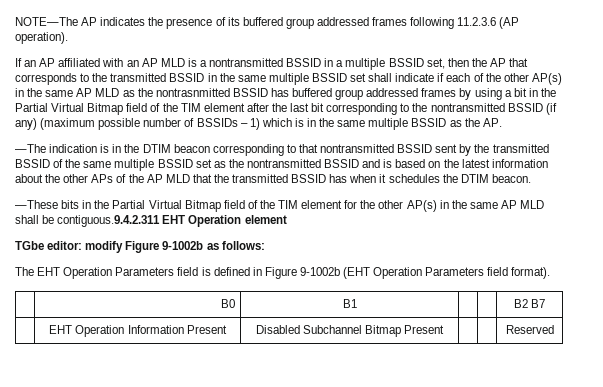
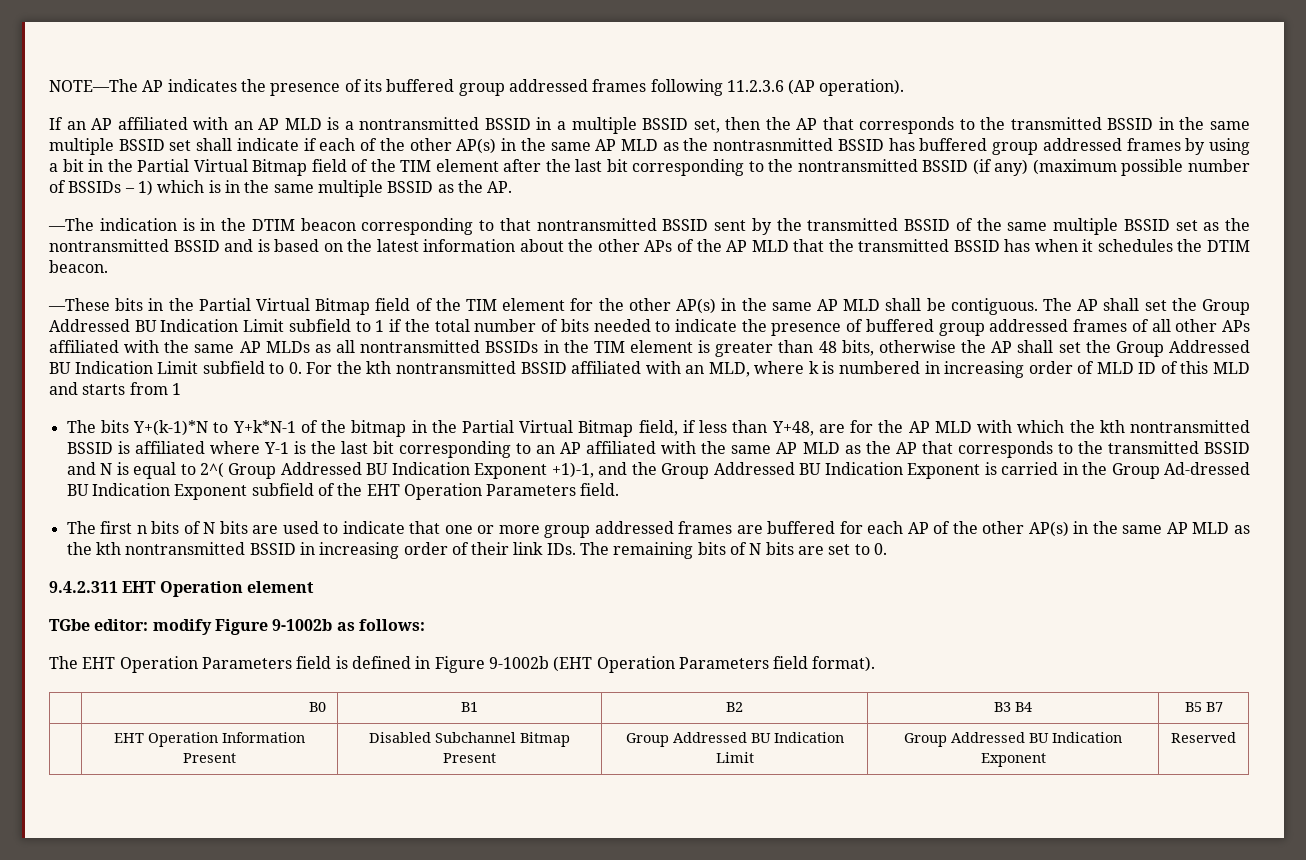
[57,215,161,227] contiguous.9.4.2.311 -> [950,298,1251,315] [49,319,1251,336] [49,340,1251,357] [49,361,1251,378] [49,382,181,395] [66,420,1250,437] [66,441,1251,458] [66,462,1250,479] [66,483,620,500] [66,521,1251,538] [66,542,888,559] [49,581,118,593] contiguous. The AP shall set the Group Addressed BU Indication Limit subfield to 1 if the total number of bits needed to indicate the presence of buffered group addressed frames of all other APs affiliated with the same AP MLDs as all nontransmitted BSSIDs in the TIM element is greater than 48 bits, otherwise the AP shall set the Group Addressed BU Indication Limit subfield to 0. For the kth nontransmitted BSSID affiliated with an MLD, where k is numbered in increasing order of MLD ID of this MLD and starts from 1 // The bits Y+(k-1)*N to Y+k*N-1 of the bitmap in the Partial Virtual Bitmap field, if less than Y+48, are for the AP MLD with which the kth nontransmitted BSSID is affiliated where Y-1 is the last bit corresponding to an AP affiliated with the same AP MLD as the AP that corresponds to the transmitted BSSID and N is equal to 2^( Group Addressed BU Indication Exponent +1)-1, and the Group Addressed BU Indication Exponent is carried in the Group Ad-dressed BU Indication Exponent subfield of the EHT Operation Parameters field. // The first n bits of N bits are used to indicate that one or more group addressed frames are buffered for each AP of the other AP(s) in the same AP MLD as the kth nontransmitted BSSID in increasing order of their link IDs. The remaining bits of N bits are set to 0. // 9.4.2.311
[513,299,528,308] | | B2 -> [725,702,743,712] [993,702,1032,712] [1184,702,1202,712] B2 | B3 B4 | B5
(445, 329) | -> [625,732,844,747] [715,752,754,763] [903,732,1122,747] [980,753,1046,767] Group Addressed BU Indication Limit | Group Addressed BU Indication Exponent

